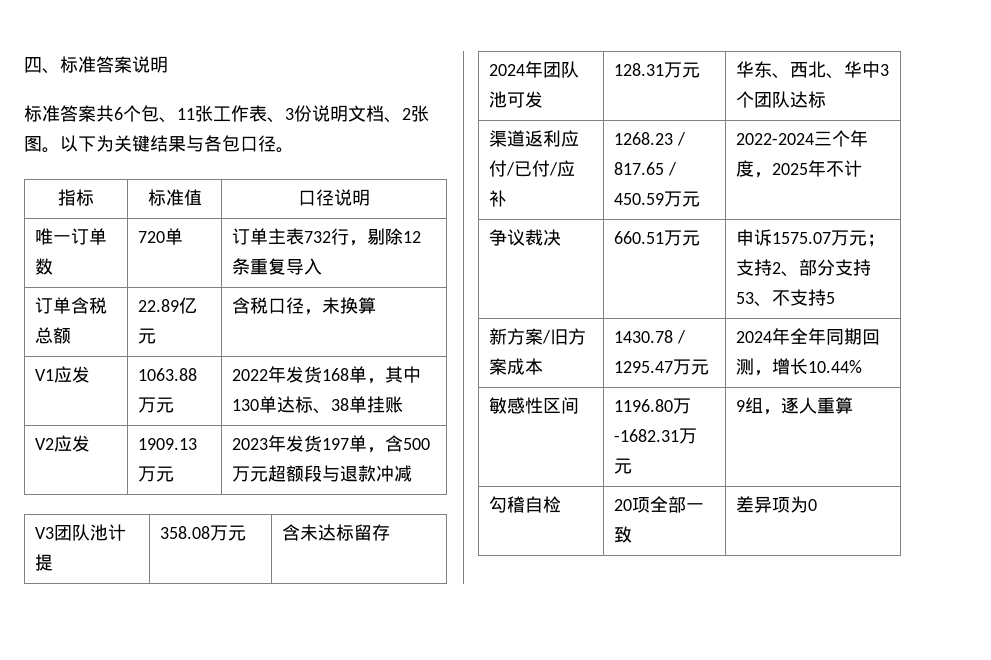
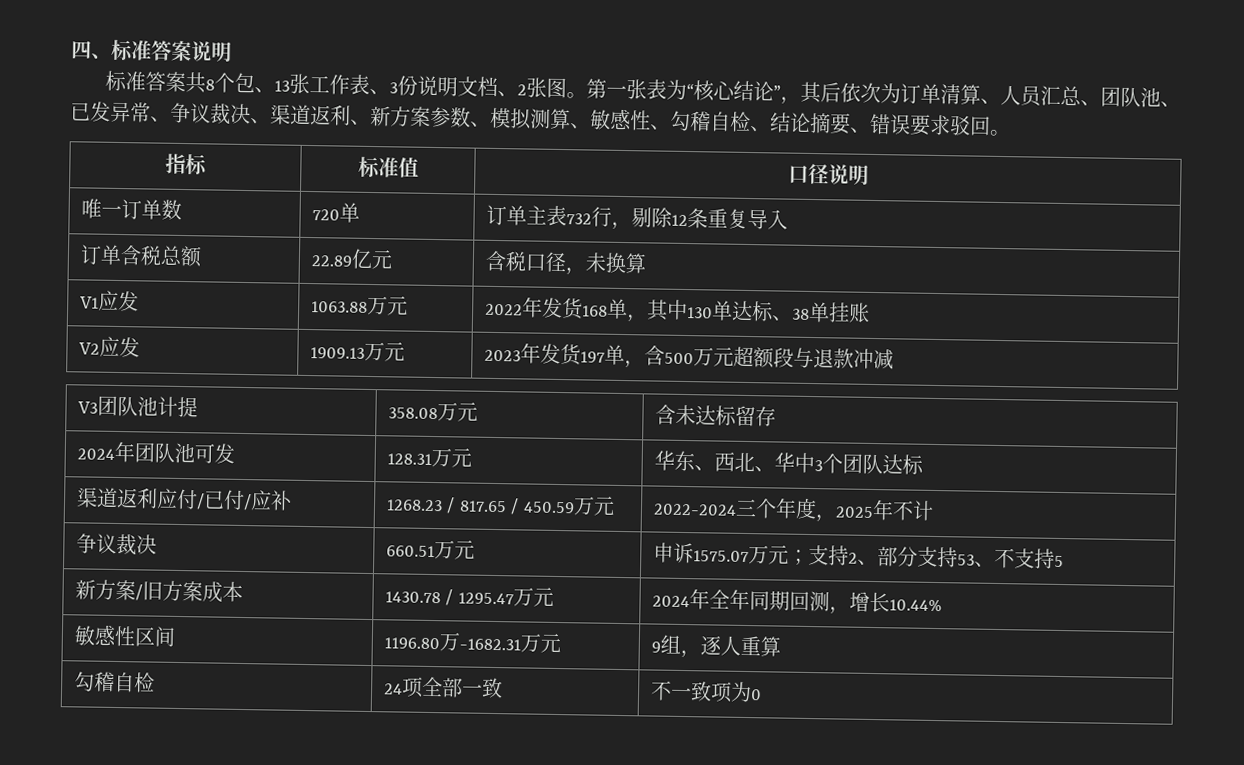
[114,105,195,123] 6个包、11 -> [204,72,290,94] 8个包、13
[60,135,276,152] 以下为关键结果与各包口径 -> [585,78,1181,108] [70,101,991,136] 第一张表为“核心结论”，其后依次为订单清算、人员汇总、团队池、已发异常、争议裁决、渠道返利、新方案参数、模拟测算、敏感性、勾稽自检、结论摘要、错误要求驳回
[614,499,633,511] 20 -> [383,683,403,695] 24
[736,496,773,513] 差异 -> [649,680,712,702] 不一致

